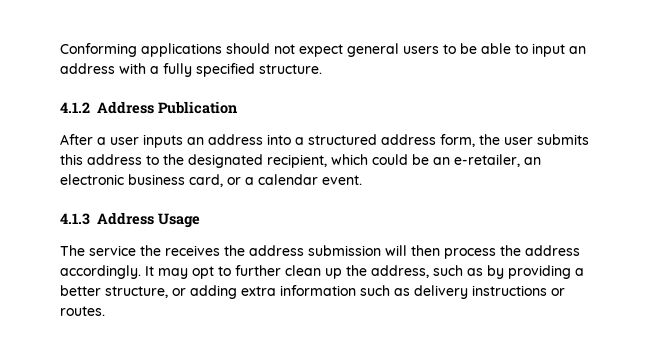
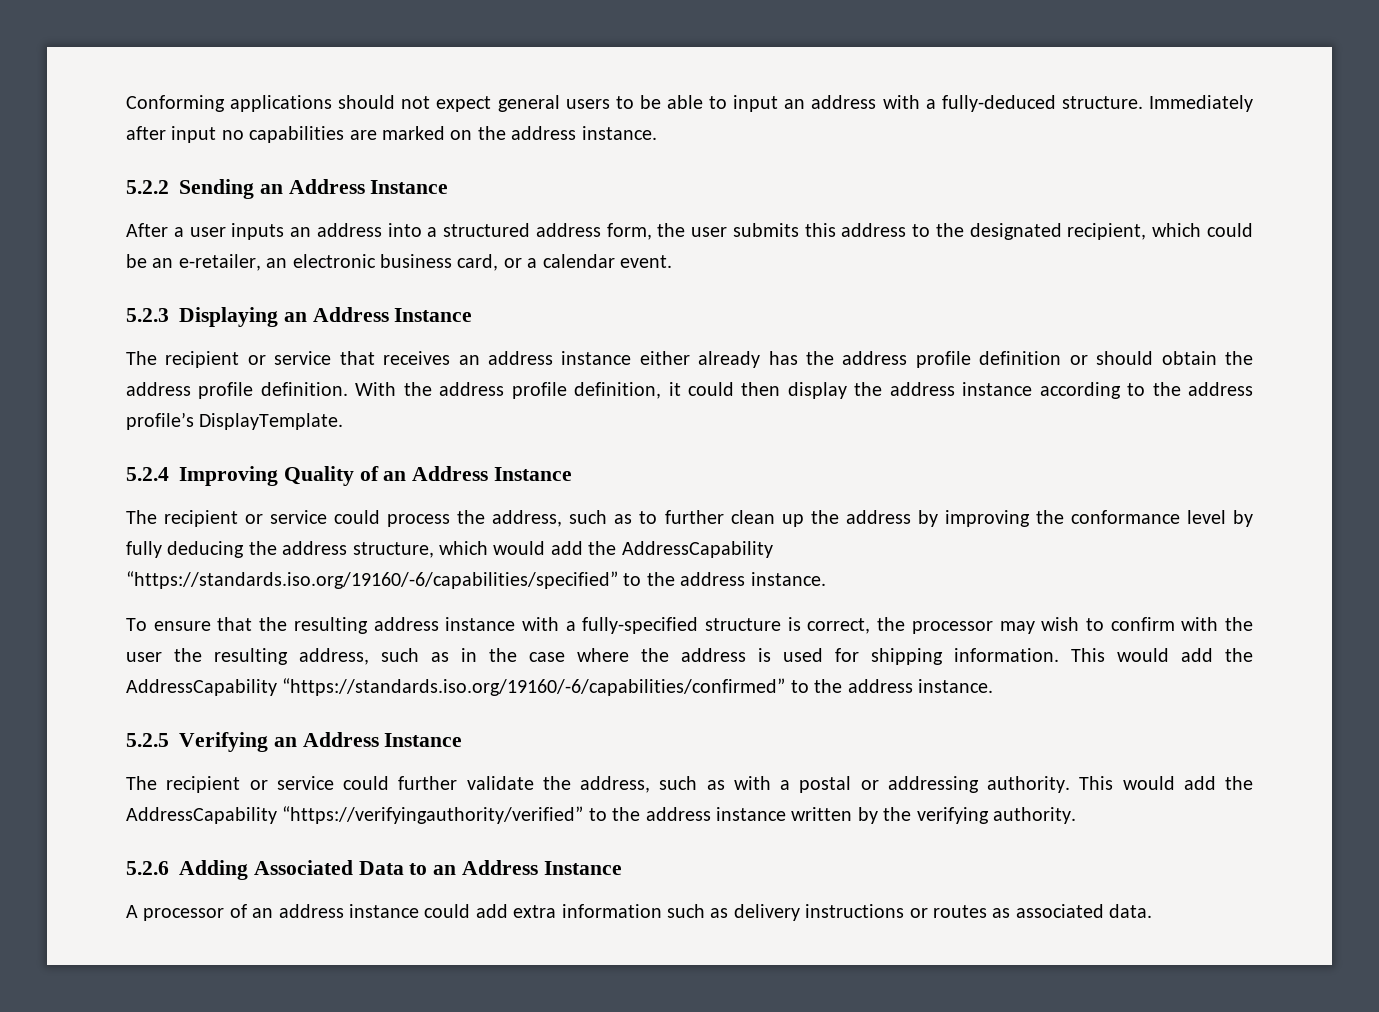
[163,63,255,77] fully specified -> [941,95,1056,112] fully-deduced
[60,101,237,114] // 4.1.2 Address Publication -> [1148,95,1253,112] [126,126,657,143] [126,179,449,199] Immediately after input no capabilities are marked on the address instance. // 5.2.2 Sending an Address Instance
[60,212,200,228] [60,245,580,259] [60,265,214,279] 4.1.3 Address Usage // The service the receives the address submission will then process the address accordingly. It may opt -> [126,307,473,327] [126,351,1254,368] [126,382,1253,399] [126,412,344,430] [126,466,573,486] [126,510,633,527] 5.2.3 Displaying an Address Instance // The recipient or service that receives an address instance either already has the address profile definition or should obtain the address profile definition. With the address profile definition, it could then display the address instance according to the address profile’s DisplayTemplate. // 5.2.4 Improving Quality of an Address Instance // The recipient or service could process the address, such as
[371,265,584,279] [60,285,237,299] address, such as by providing a better structure, or adding -> [845,510,1253,527] [126,541,773,558] [126,571,826,589] [126,617,1254,634] [126,648,1253,665] [126,678,993,696] [126,732,463,752] [126,776,1253,793] [126,806,1076,824] [126,860,622,880] [126,904,508,921] address by improving the conformance level by fully deducing the address structure, which would add the AddressCapability “https://standards.iso.org/19160/-6/capabilities/specified” to the address instance. // To ensure that the resulting address instance with a fully-specified structure is correct, the processor may wish to confirm with the user the resulting address, such as in the case where the address is used for shipping information. This would add the AddressCapability “https://standards.iso.org/19160/-6/capabilities/confirmed” to the address instance. // 5.2.5 Verifying an Address Instance // The recipient or service could further validate the address, such as with a postal or addressing authority. This would add the AddressCapability “https://verifyingauthority/verified” to the address instance written by the verifying authority. // 5.2.6 Adding Associated Data to an Address Instance // A processor of an address instance could add
[60,306,105,316] routes. -> [932,904,1153,918] routes as associated data.

